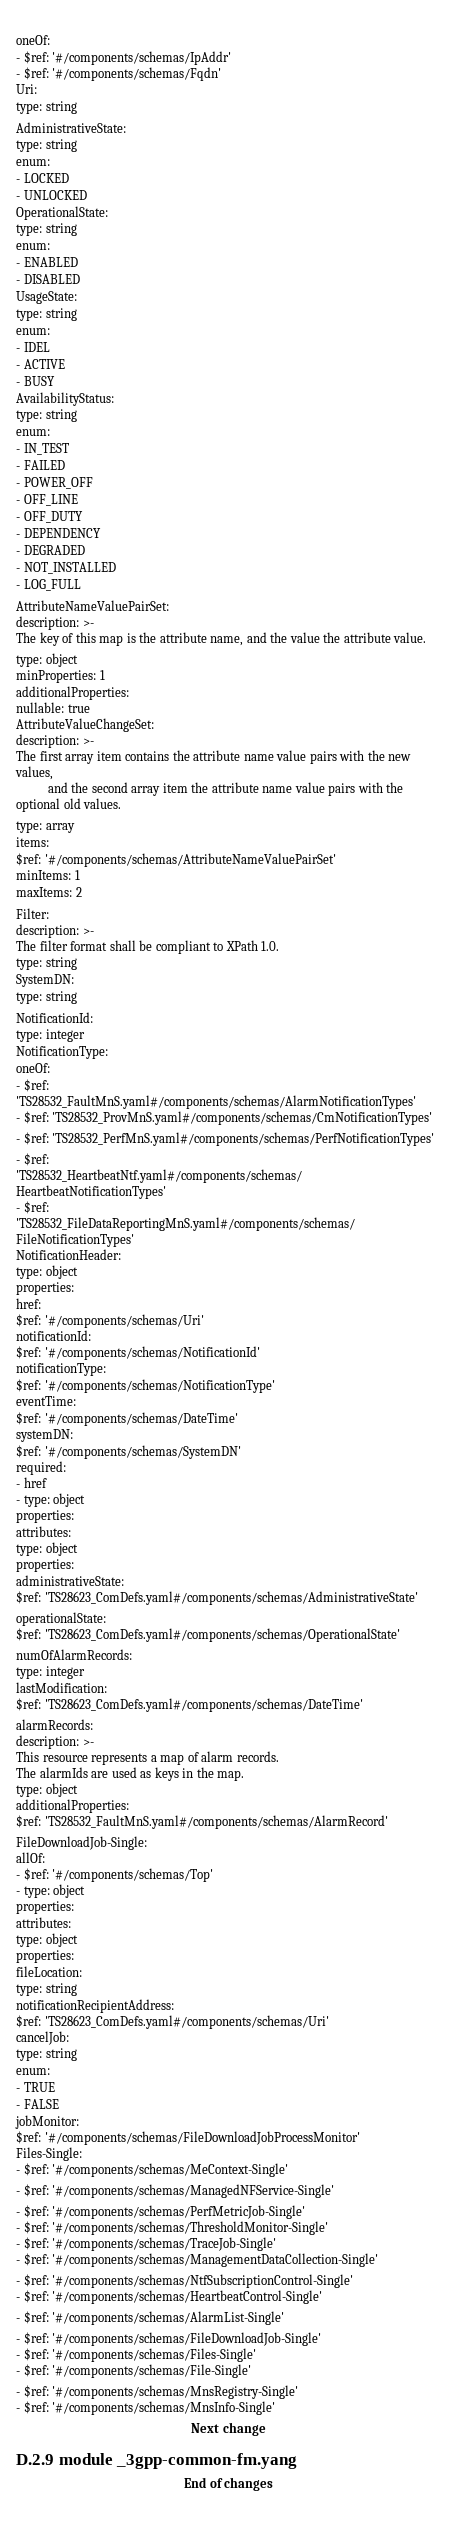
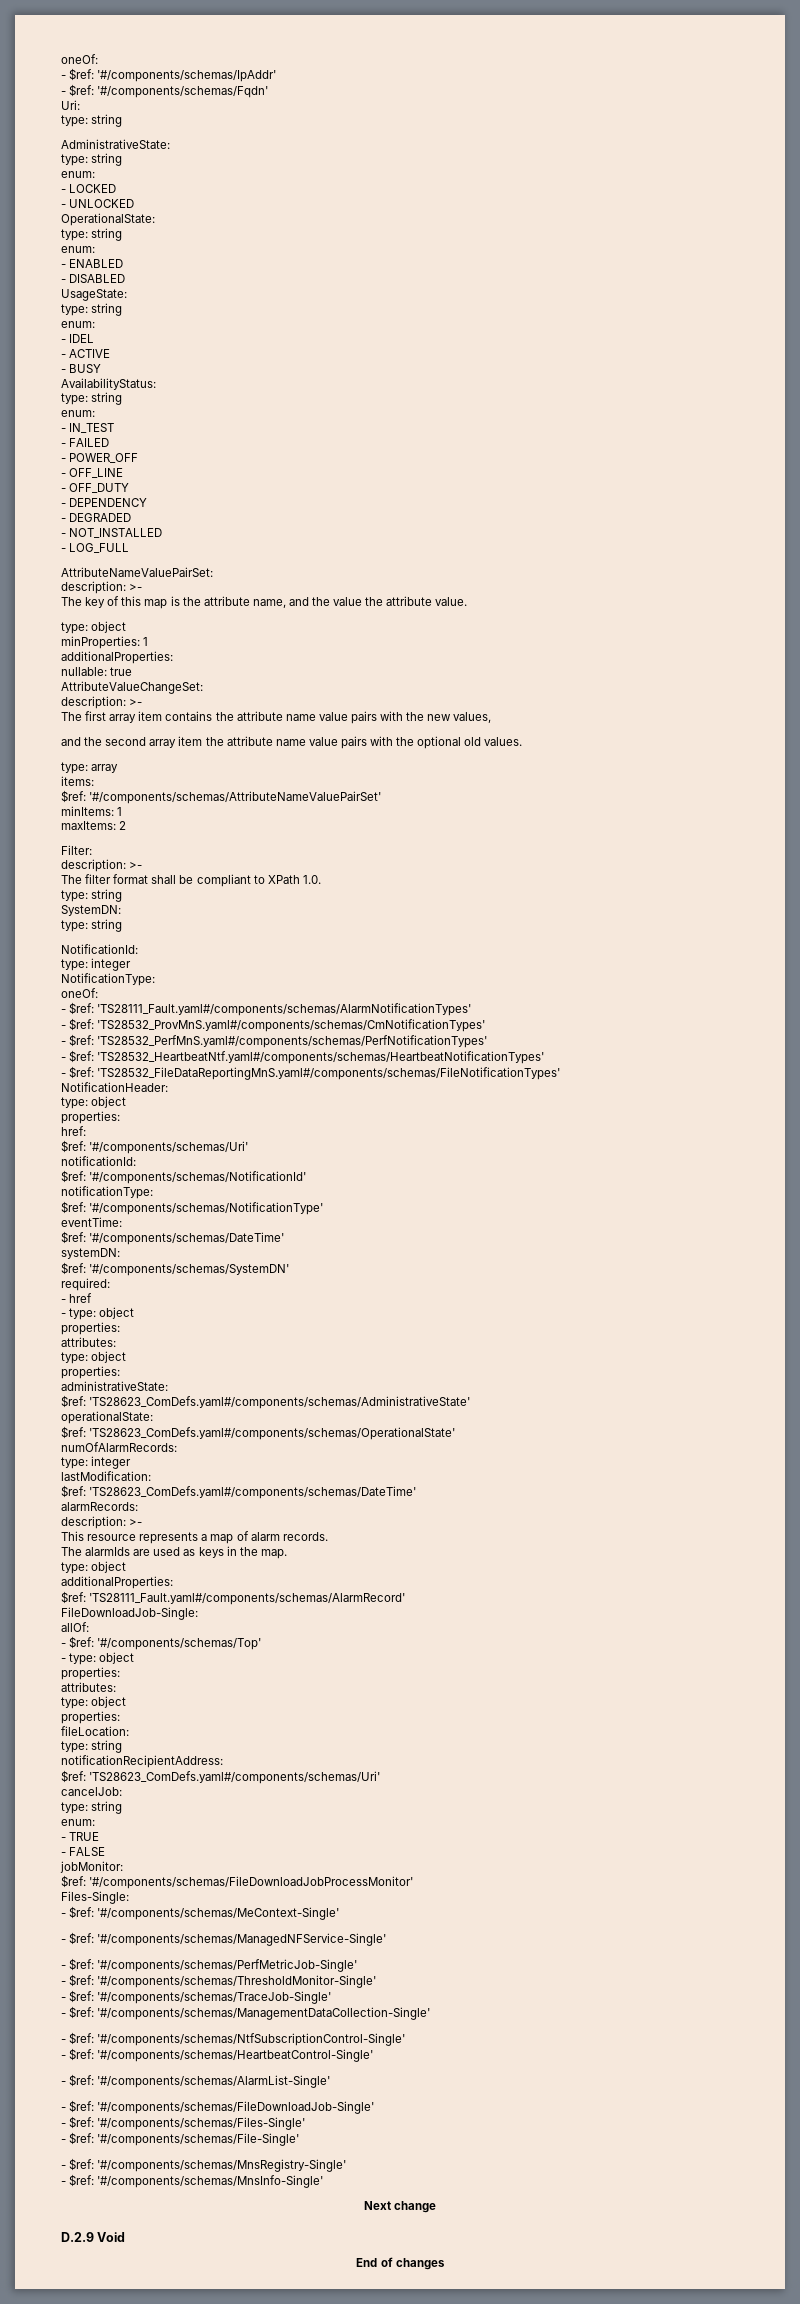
[16,1095,416,1109] 'TS28532_FaultMnS.yaml#/components/schemas/AlarmNotificationTypes' -> [97,1003,472,1016] 'TS28111_Fault.yaml#/components/schemas/AlarmNotificationTypes'
[44,1815,388,1829] 'TS28532_FaultMnS.yaml#/components/schemas/AlarmRecord' -> [89,1593,406,1605] 'TS28111_Fault.yaml#/components/schemas/AlarmRecord'
[58,2453,298,2469] module _3gpp-common-fm.yang -> [97,2232,126,2242] Void

